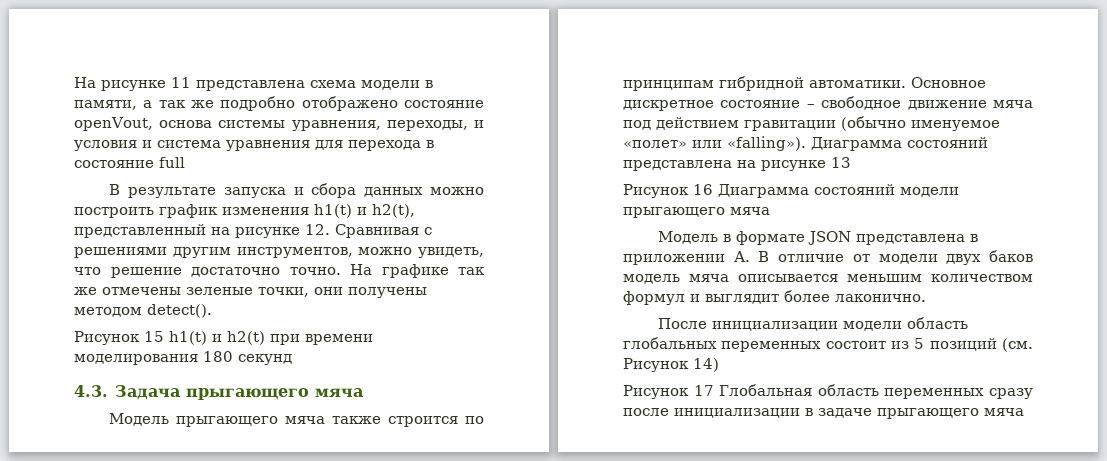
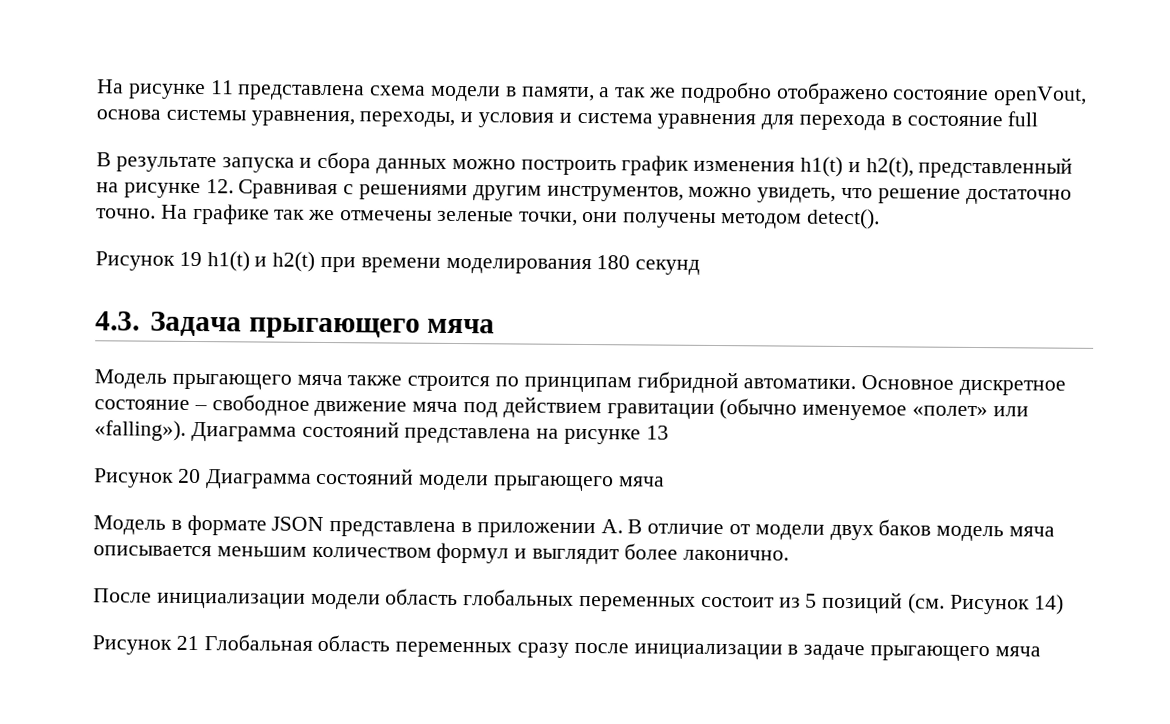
[144,331,164,342] 15 -> [178,251,202,267] 19
[693,184,713,195] 16 -> [177,468,201,484] 20
[693,385,714,396] 17 -> [175,635,199,651] 21

